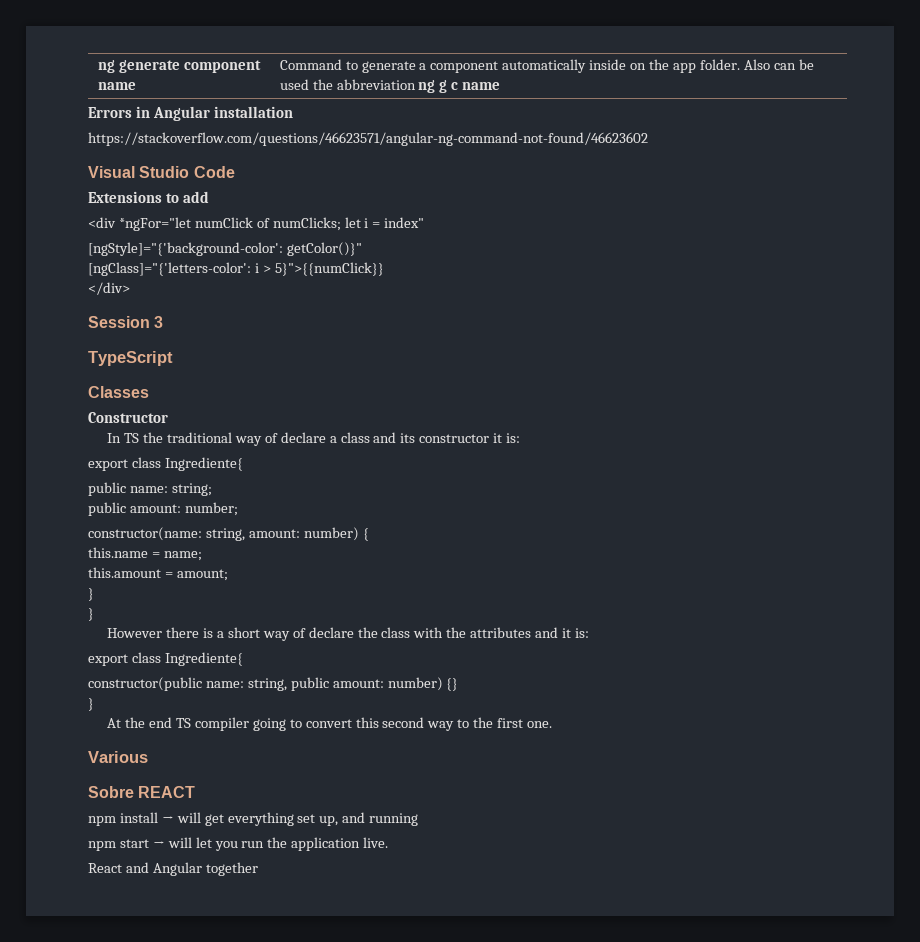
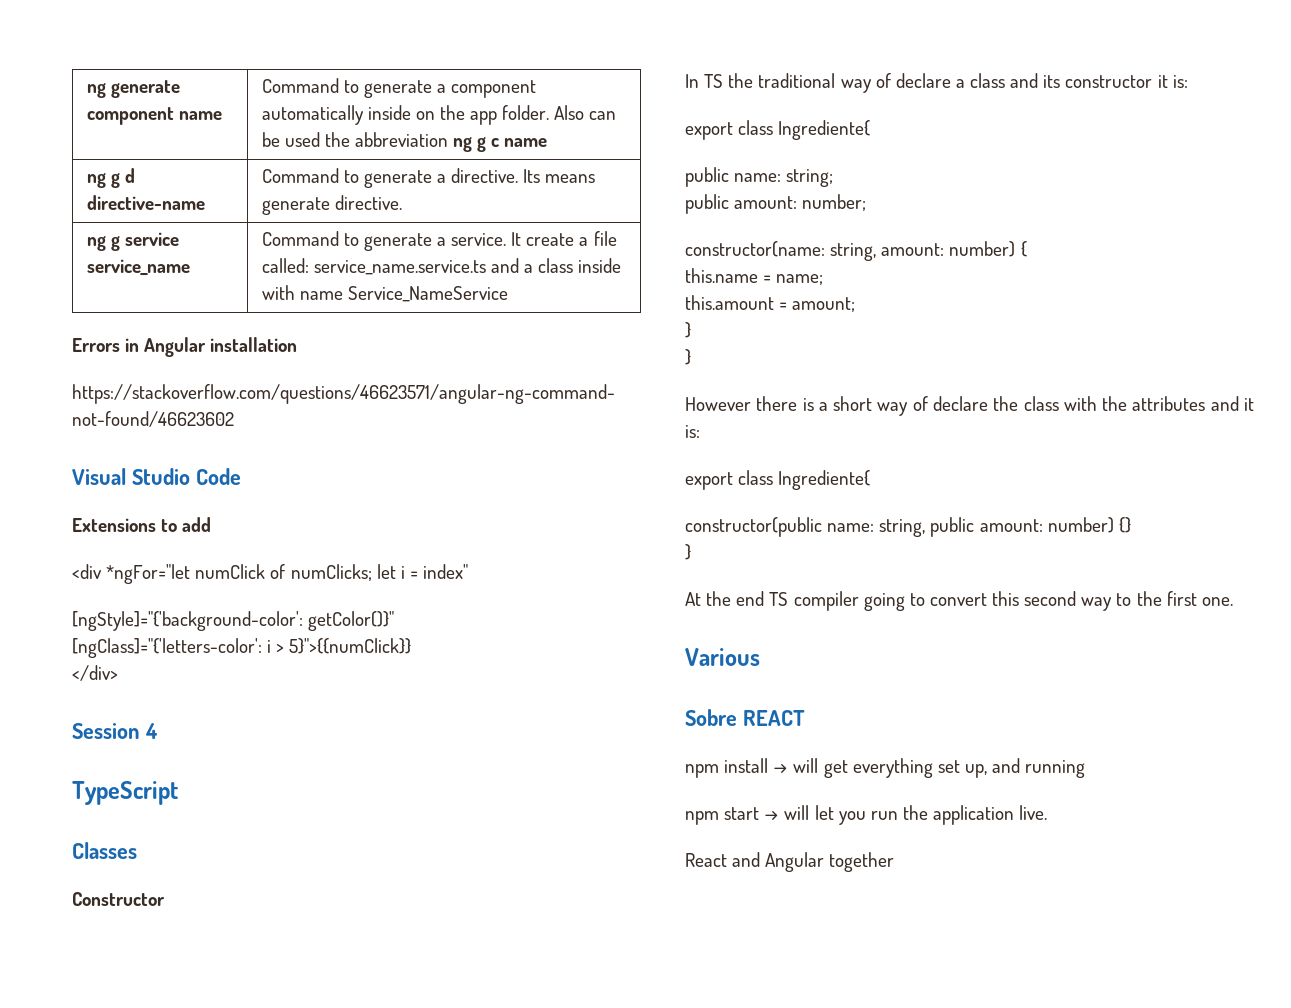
(501, 86) none -> [86,168,135,188] [86,195,205,210] [261,168,596,188] [261,195,402,215] [86,232,179,251] [86,259,190,276] [261,231,617,251] [261,258,622,275] [261,285,508,302] // ng g d directive-name | Command to generate a directive. Its means generate directive. // ng g service service_name | Command to generate a service. It create a file called: service_name.service.ts and a class inside with name Service_NameService
[154,316,164,328] 3 -> [144,723,158,739] 4

